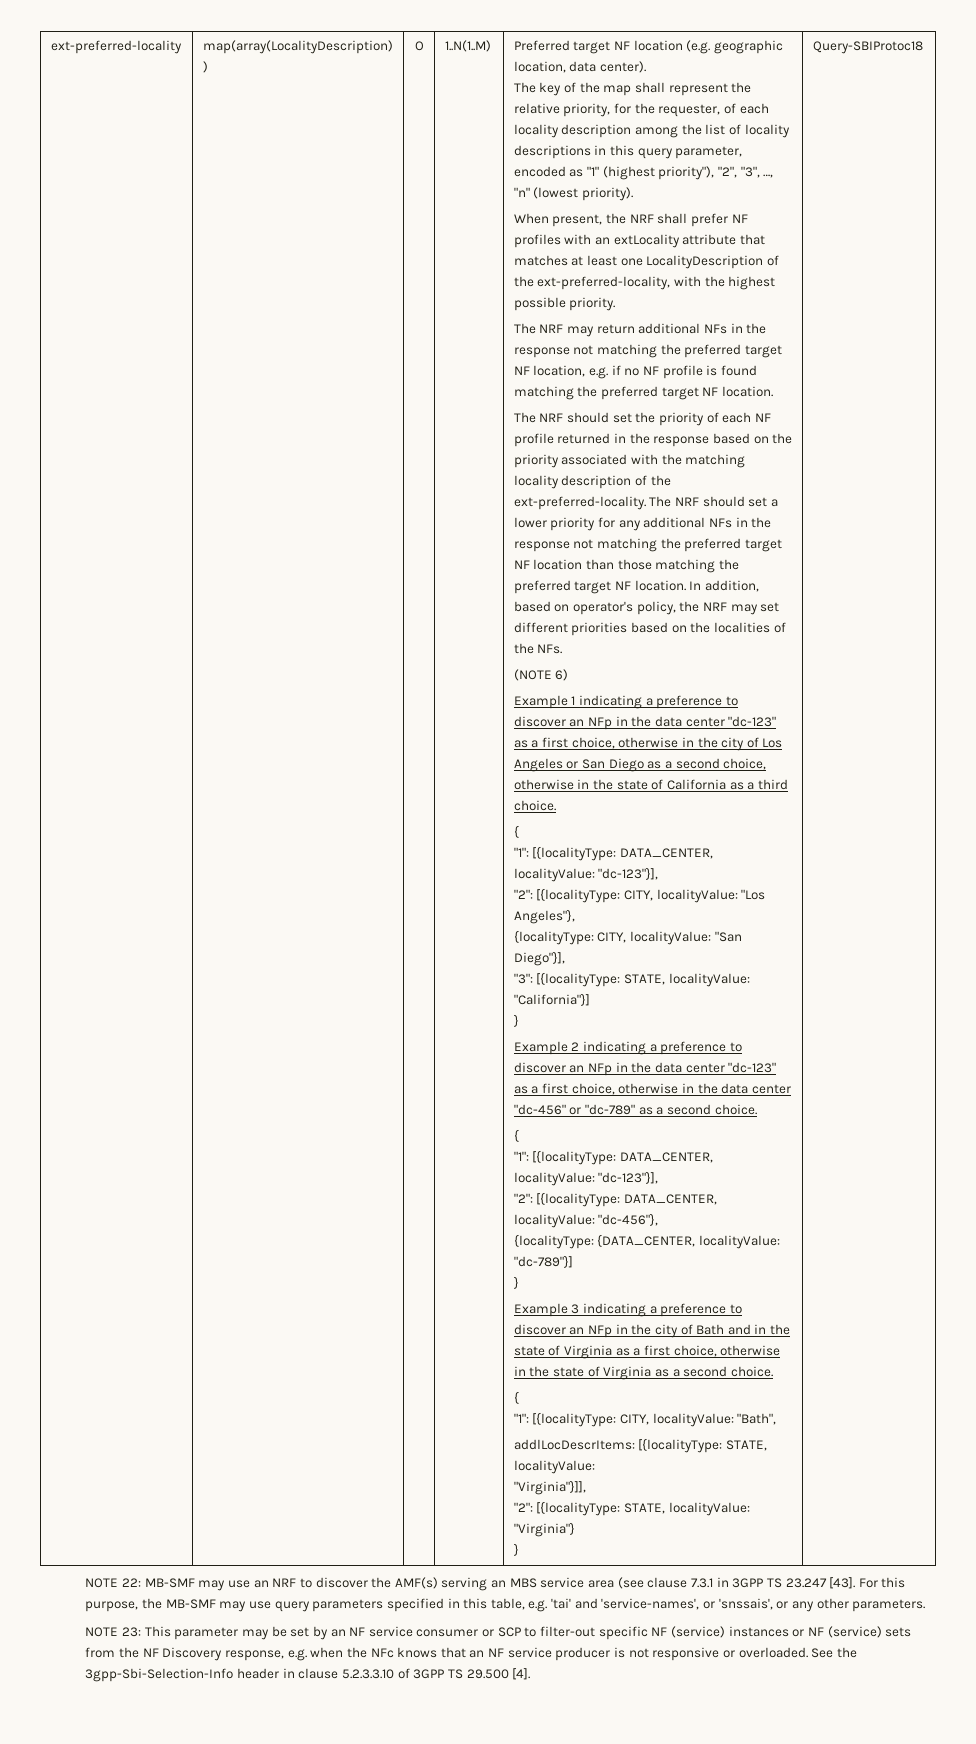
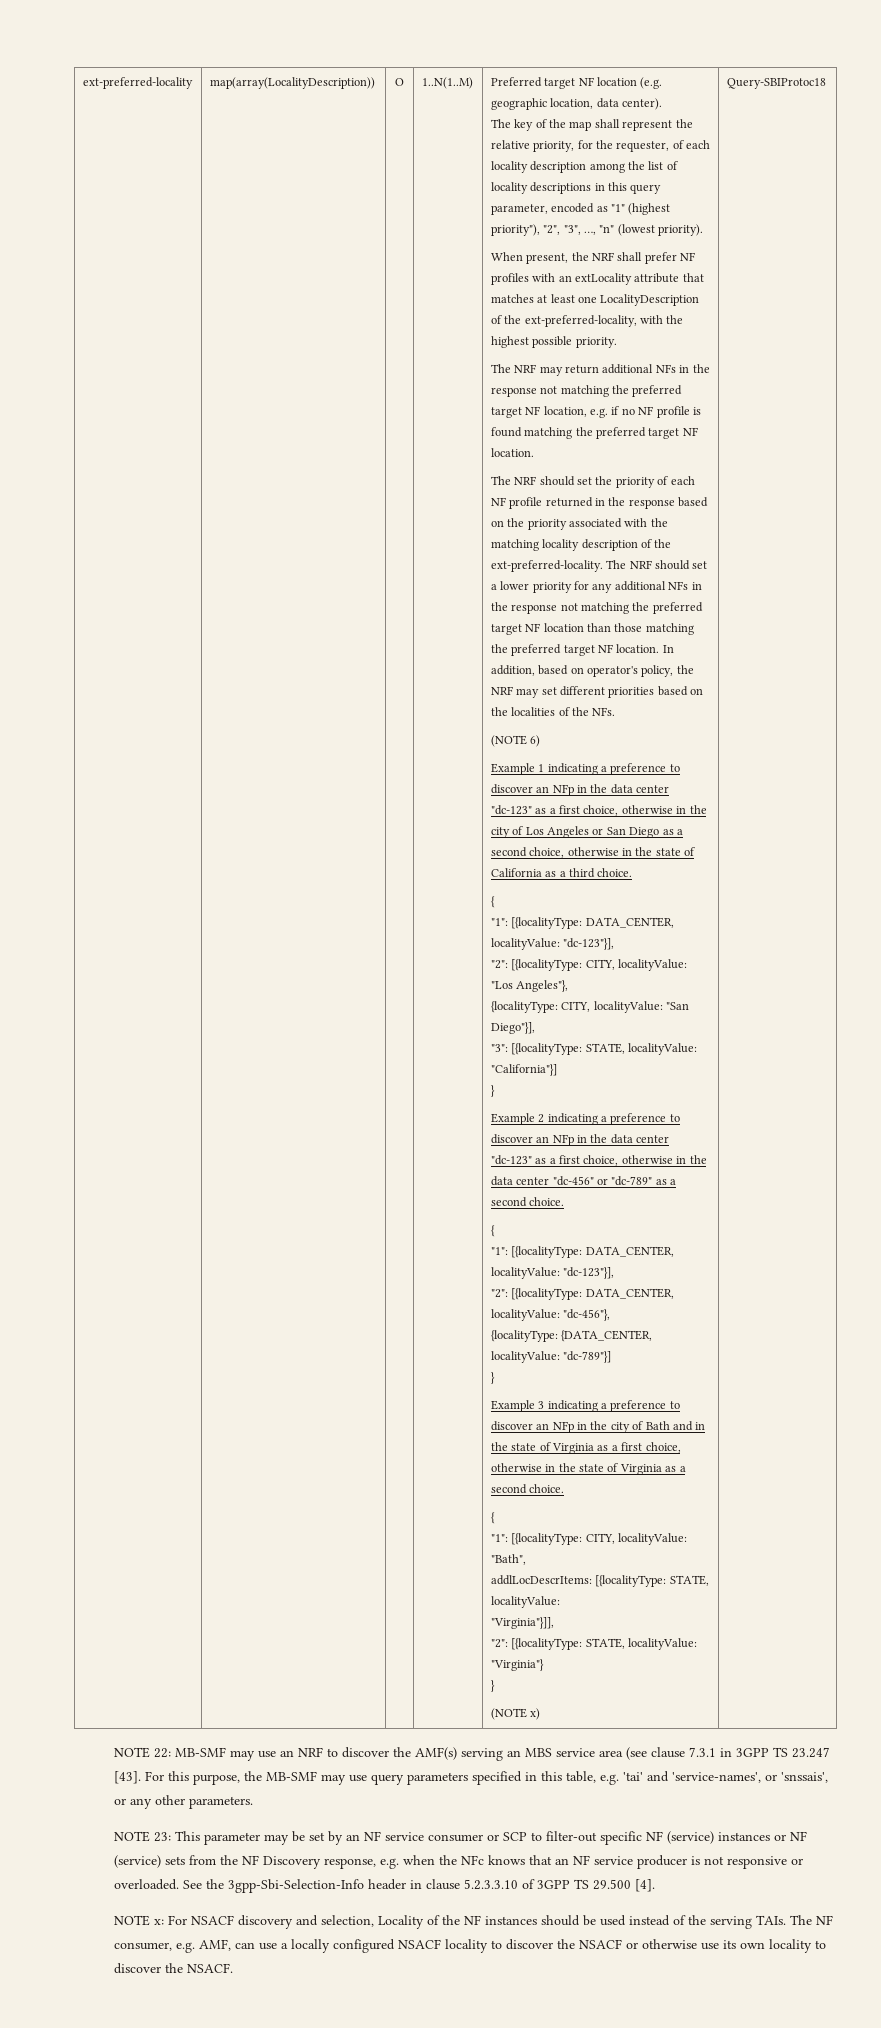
(519, 1549) none -> [490,1708,541,1720] // (NOTE x)
(531, 1674) none -> [114,1915,834,1929] [114,1939,827,1953] [114,1963,234,1974] // NOTE x: For NSACF discovery and selection, Locality of the NF instances should be used instead of the serving TAIs. The NF consumer, e.g. AMF, can use a locally configured NSACF locality to discover the NSACF or otherwise use its own locality to discover the NSACF.

